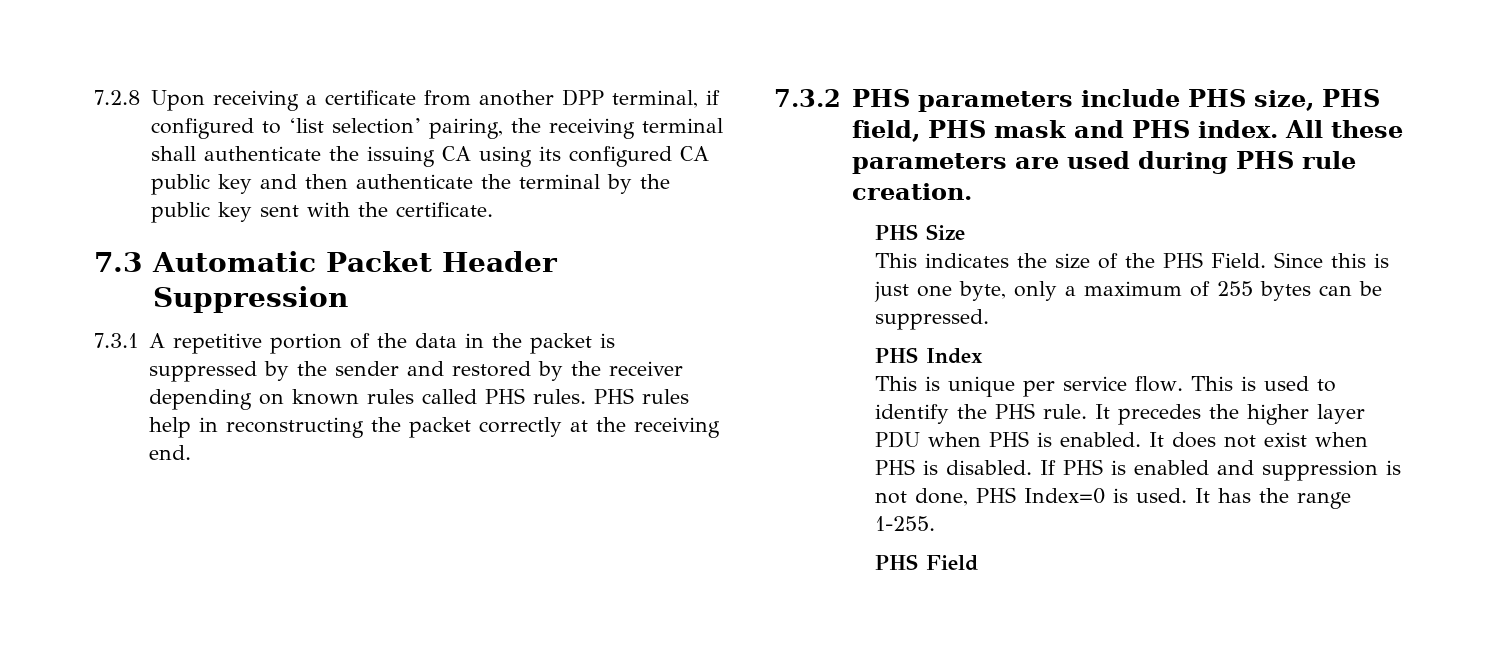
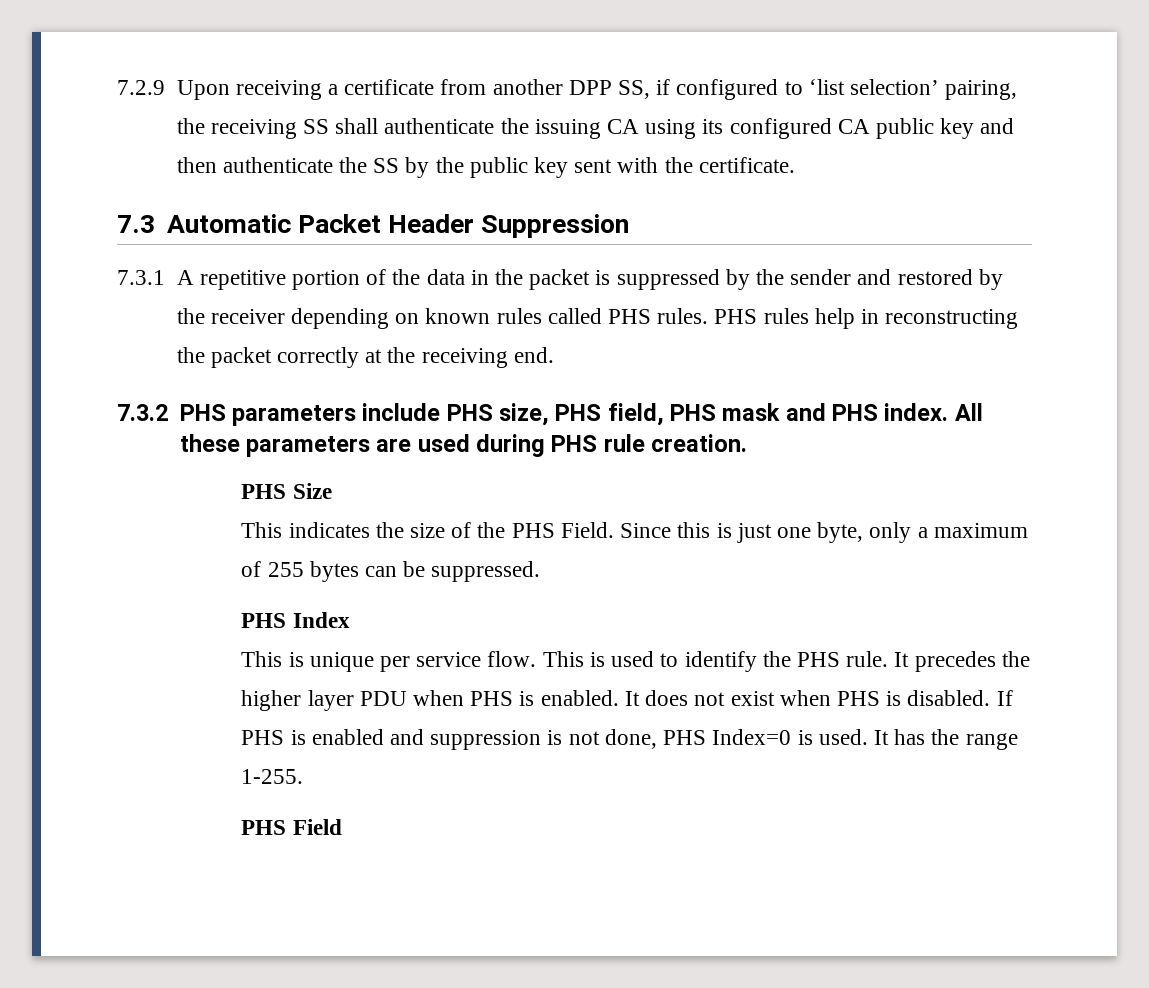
[94,90,140,105] 7.2.8 -> [117,80,165,95] 7.2.9
[611,90,698,108] terminal, -> [617,80,650,99] SS,
[641,118,723,133] terminal -> [302,119,329,134] SS
[518,174,600,189] terminal -> [373,158,400,173] SS

